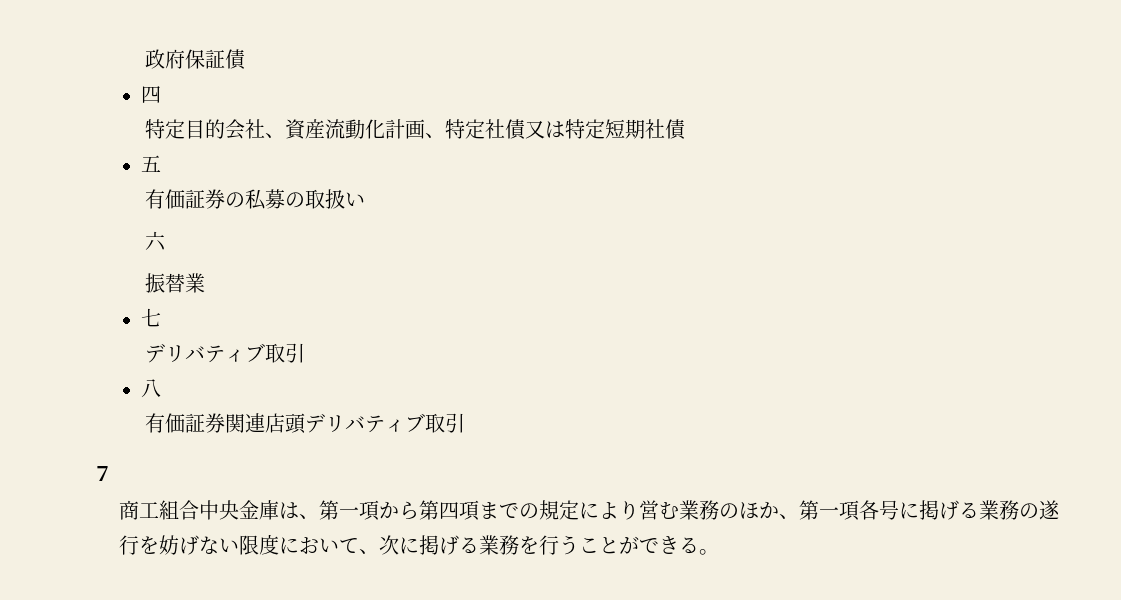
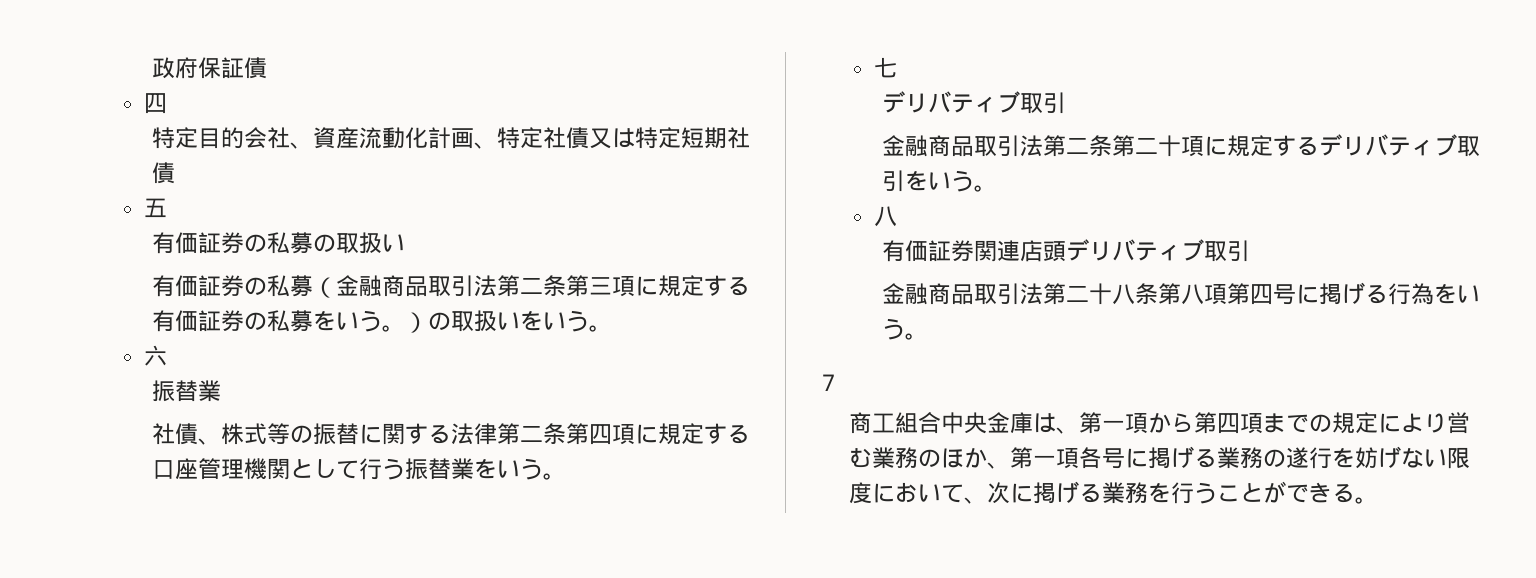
[145,231,167,251] [145,273,206,293] 六 // 振替業 -> [151,275,750,298] [151,310,612,333] [144,345,168,366] [151,380,221,402] [151,423,750,445] [151,458,566,480] 有価証券の私募（金融商品取引法第二条第三項に規定する有価証券の私募をいう。）の取扱いをいう。 // 六 // 振替業 // 社債、株式等の振替に関する法律第二条第四項に規定する口座管理機関として行う振替業をいう。
(306, 353) none -> [881,134,1480,157] [881,170,997,192] // 金融商品取引法第二条第二十項に規定するデリバティブ取引をいう。
(466, 423) none -> [881,282,1480,305] [881,318,928,340] // 金融商品取引法第二十八条第八項第四号に掲げる行為をいう。

